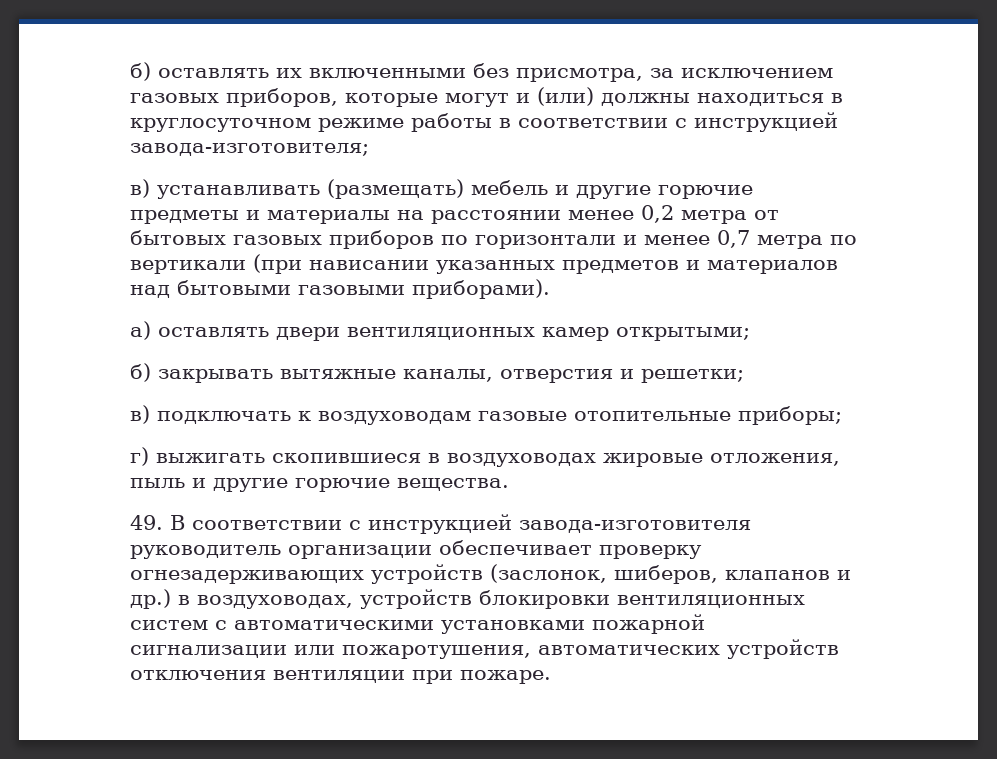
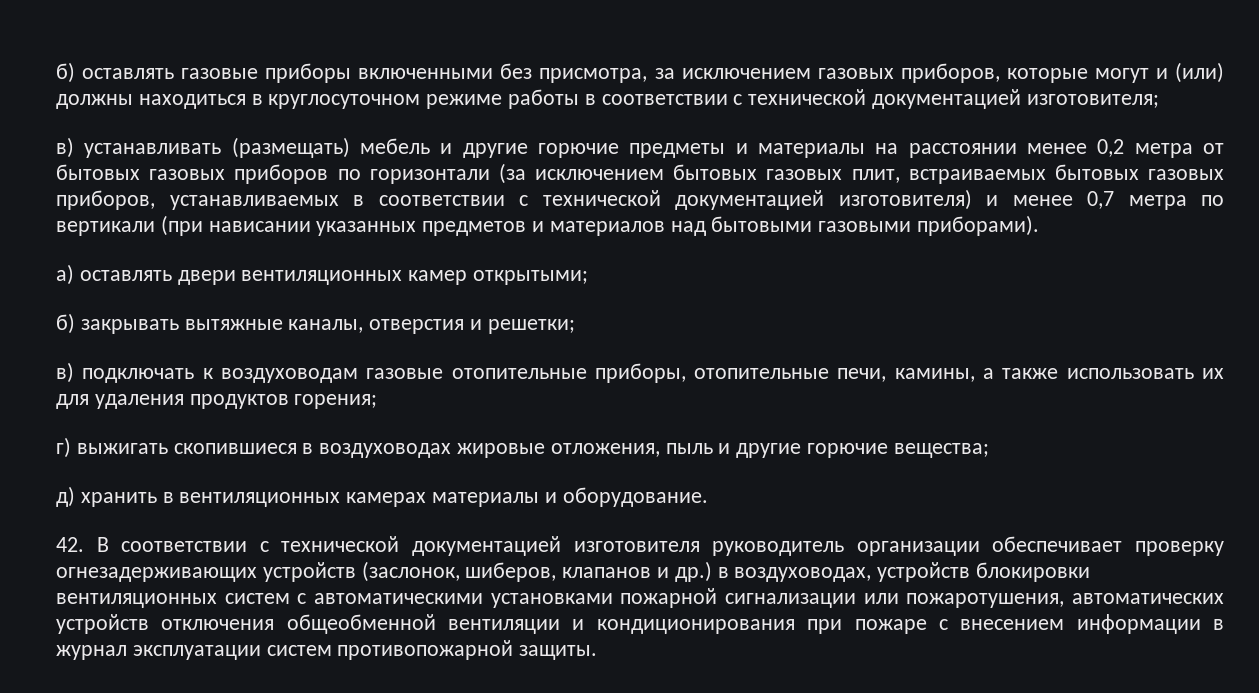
[276,68,302,78] их -> [181,63,352,83] газовые приборы
[694,112,838,132] [130,143,369,156] инструкцией завода-изготовителя; -> [748,89,1159,109] технической документацией изготовителя;
(616, 242) none -> [498,163,1224,184] [56,189,972,210] (за исключением бытовых газовых плит, встраиваемых бытовых газовых приборов, устанавливаемых в соответствии с технической документацией изготовителя)
[738,406,842,425] приборы; -> [594,363,1224,383] [56,394,378,409] приборы, отопительные печи, камины, а также использовать их для удаления продуктов горения;
[397,478,509,491] [130,514,751,534] вещества. // 49. В соответствии с инструкцией завода-изготовителя -> [893,443,989,458] [56,486,708,507] [56,536,700,556] вещества; // д) хранить в вентиляционных камерах материалы и оборудование. // 42. В соответствии с технической документацией изготовителя
[273,670,551,684] вентиляции при пожаре. -> [286,614,1224,634] [56,640,598,660] общеобменной вентиляции и кондиционирования при пожаре с внесением информации в журнал эксплуатации систем противопожарной защиты.

